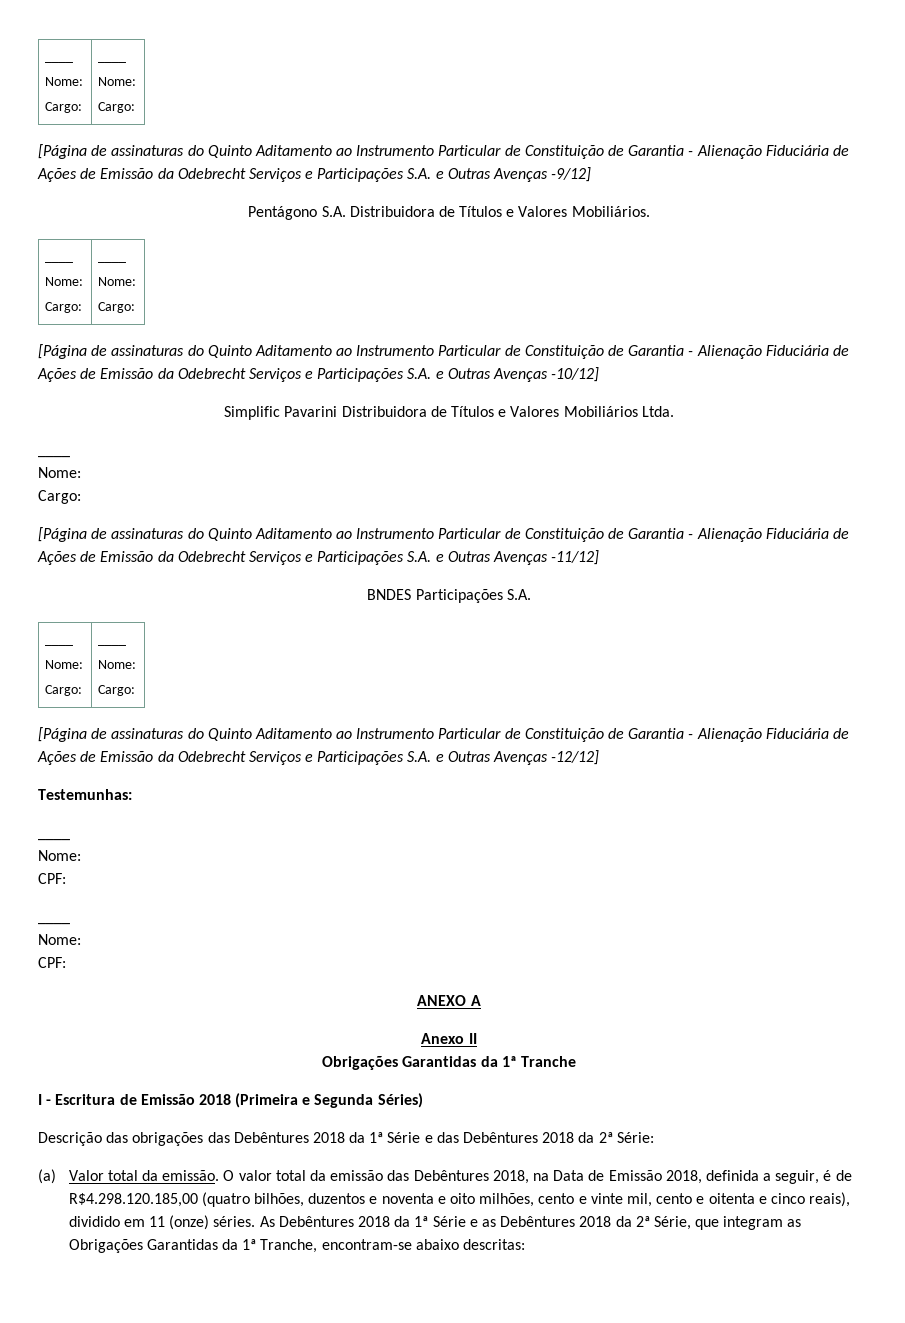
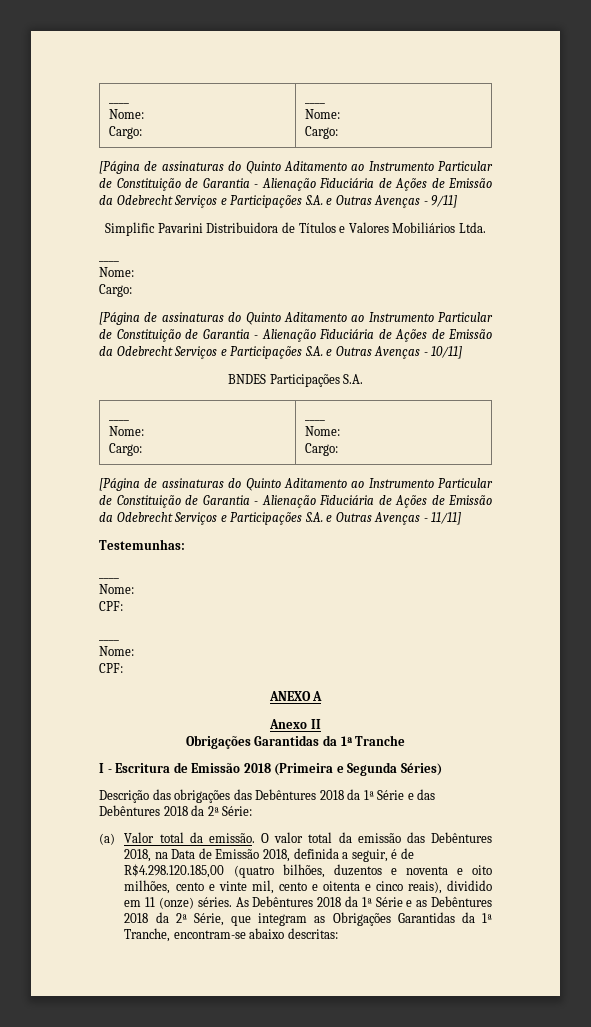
[551,167,592,182] [248,206,650,220] [45,261,74,263] [45,277,84,286] [45,302,83,313] [98,261,127,263] [98,277,137,286] [98,302,136,313] [38,344,849,359] [37,367,600,382] -9/12] // Pentágono S.A. Distribuidora de Títulos e Valores Mobiliários. // ____ // Nome: // Cargo: | ____ // Nome: // Cargo: // [Página de assinaturas do Quinto Aditamento ao Instrumento Particular de Constituição de Garantia - Alienação Fiduciária de Ações de Emissão da Odebrecht Serviços e Participações S.A. e Outras Avenças -10/12] -> [423,195,458,208] - 9/11]
[551,550,600,565] -11/12] -> [423,346,463,359] - 10/11]
[551,750,600,765] -12/12] -> [423,512,462,525] - 11/11]

